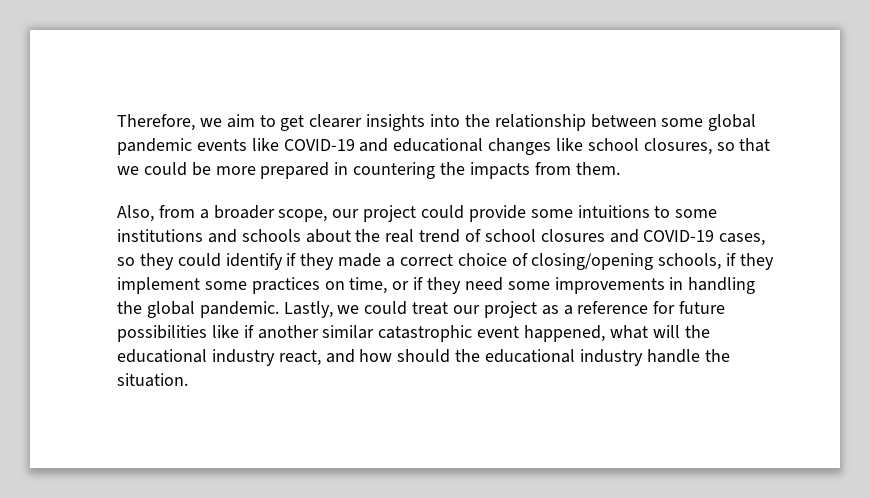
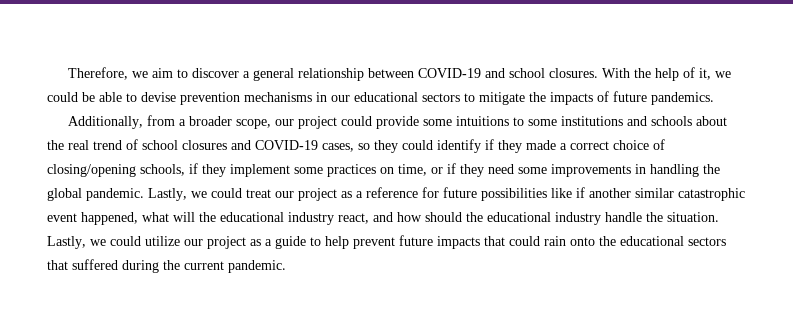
[280,114,757,131] [117,138,771,155] [117,162,620,179] [117,205,154,222] get clearer insights into the relationship between some global pandemic events like COVID-19 and educational changes like school closures, so that we could be more prepared in countering the impacts from them. // Also, -> [191,67,731,81] [47,91,714,105] [67,116,143,129] discover a general relationship between COVID-19 and school closures. With the help of it, we could be able to devise prevention mechanisms in our educational sectors to mitigate the impacts of future pandemics. // Additionally,
(188, 380) none -> [47,235,726,249] [47,259,286,273] Lastly, we could utilize our project as a guide to help prevent future impacts that could rain onto the educational sectors that suffered during the current pandemic.

